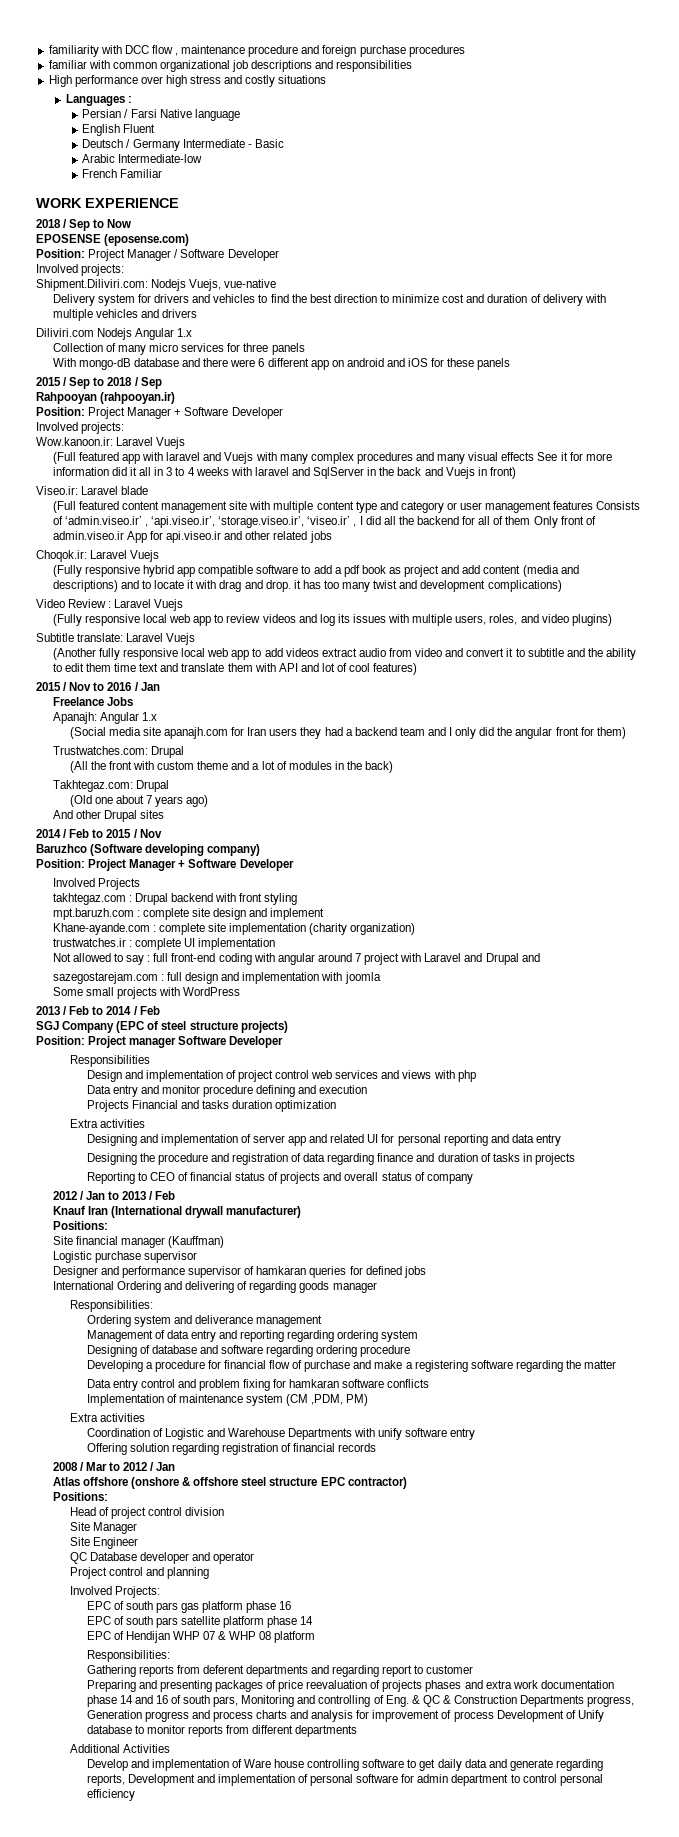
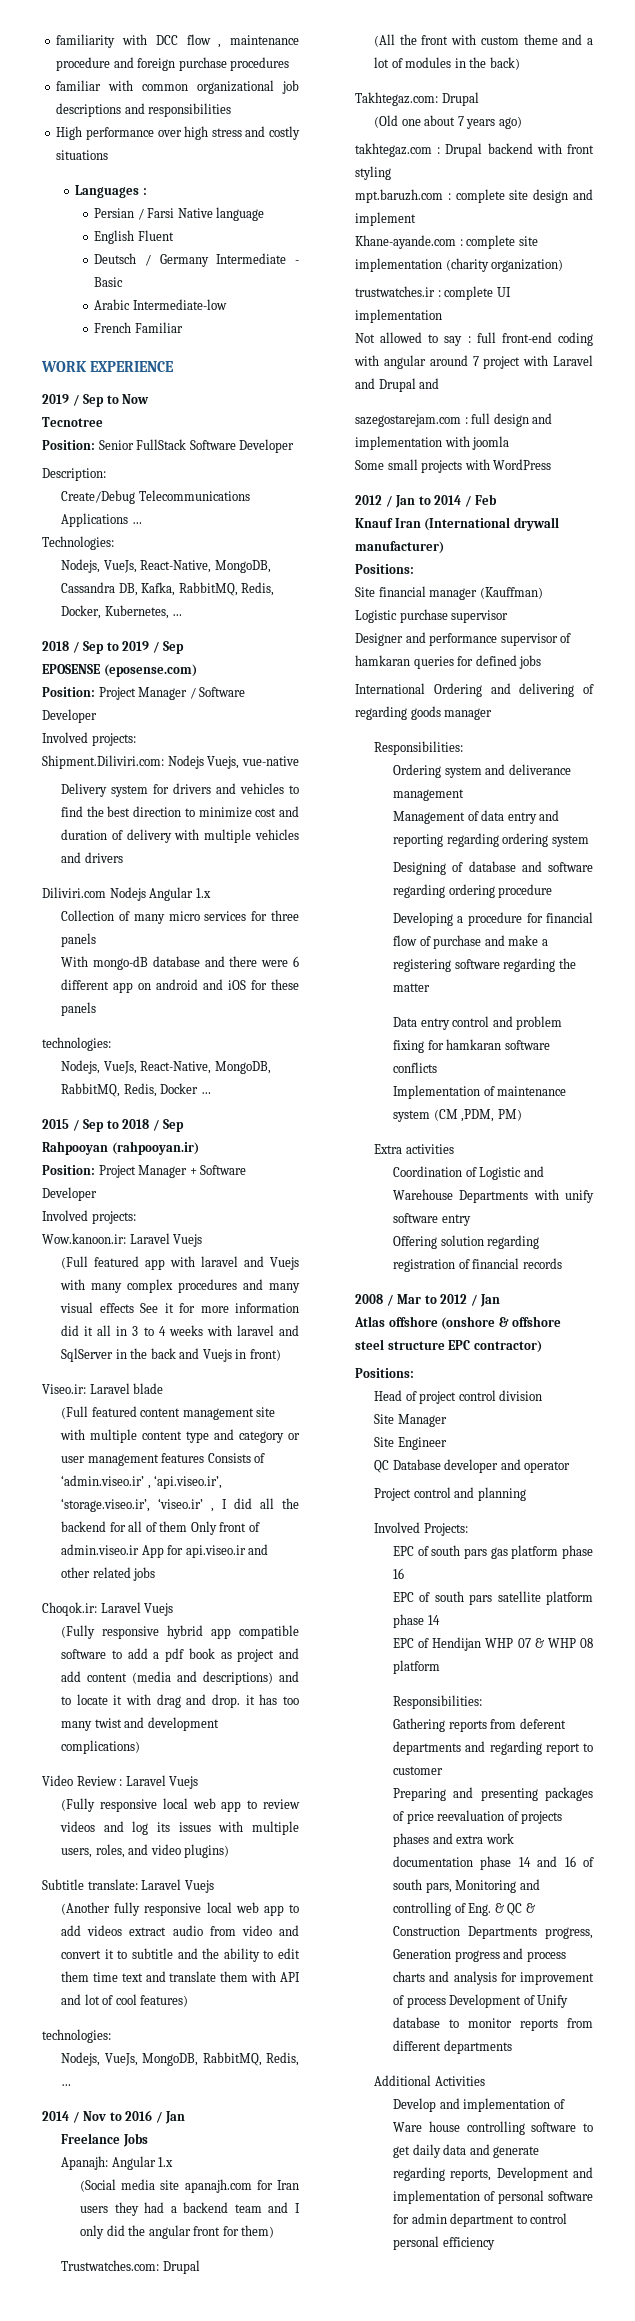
(179, 203) none -> [42,394,150,407] [42,417,103,427] [42,439,295,453] [42,468,106,481] [60,490,250,504] [60,513,142,527] [42,536,114,550] [60,559,271,573] [60,582,275,596] [60,605,183,619] // 2019 / Sep to Now // Tecnotree // Position: Senior FullStack Software Developer // Description: // Create/Debug Telecommunications Applications … // Technologies: // Nodejs, VueJs, React-Native, MongoDB, Cassandra DB, Kafka, RabbitMQ, Redis, Docker, Kubernetes, …
[107,219,132,228] Now -> [122,641,185,654] 2019 / Sep
(511, 364) none -> [42,1037,111,1051] [60,1060,271,1074] [60,1083,211,1097] // technologies: // Nodejs, VueJs, React-Native, MongoDB, RabbitMQ, Redis, Docker …
[36,682,61,691] 2015 -> [42,2029,111,2043] [60,2052,299,2066] [60,2084,71,2086] [42,2111,69,2121] technologies: // Nodejs, VueJs, MongoDB, RabbitMQ, Redis, … // 2014
[52,810,165,822] [36,829,162,838] [36,844,261,856] [36,859,294,871] [52,878,140,890] // And other Drupal sites // 2014 / Feb to 2015 / Nov // Baruzhco (Software developing company) // Position: Project Manager + Software Developer // Involved Projects -> (522, 122) none
[36,1006,160,1015] [36,1021,288,1033] [36,1036,284,1048] [69,1055,150,1067] [86,1070,476,1082] [86,1085,368,1097] [86,1100,337,1112] [69,1119,145,1128] [86,1134,562,1146] [86,1153,576,1165] [86,1172,473,1184] // 2013 / Feb to 2014 / Feb // SGJ Company (EPC of steel structure projects) // Position: Project manager Software Developer // Responsibilities // Design and implementation of project control web services and views with php // Data entry and monitor procedure defining and execution // Projects Financial and tasks duration optimization // Extra activities // Designing and implementation of server app and related UI for personal reporting and data entry // Designing the procedure and registration of data regarding finance and duration of tasks in projects // Reporting to CEO of financial status of projects and overall status of company -> (552, 464) none
[122,1191,147,1200] 2013 -> [434,495,462,505] 2014

